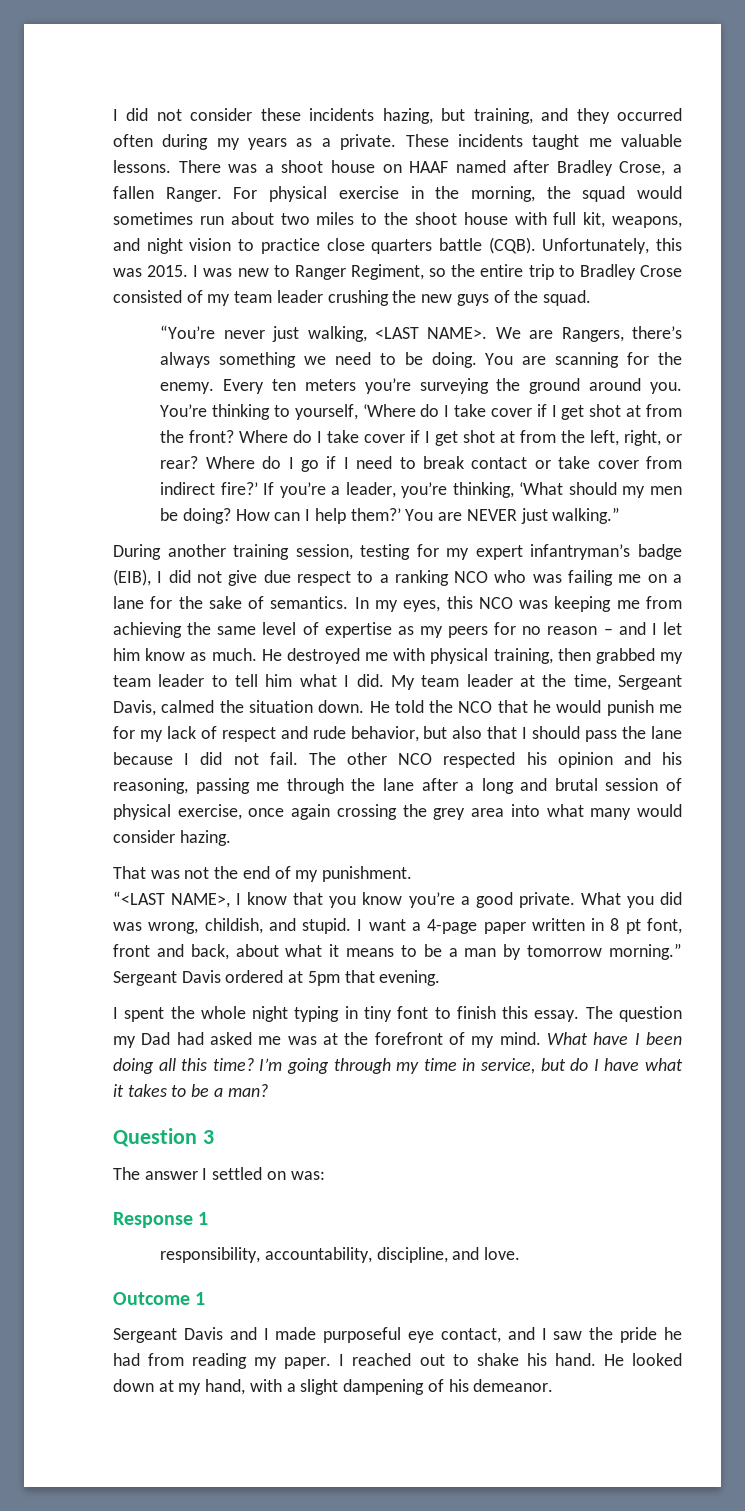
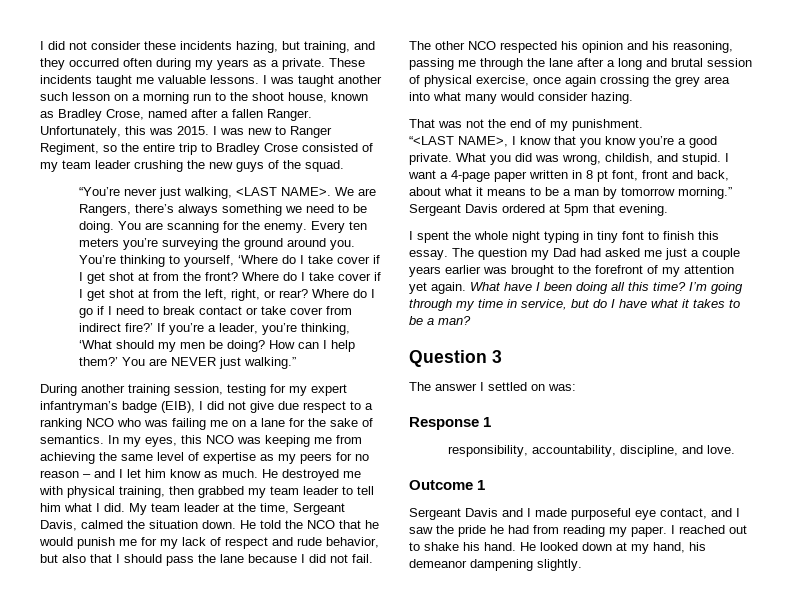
[178,160,682,176] [113,186,682,202] [113,212,682,228] [113,237,536,254] There was a shoot house on HAAF named after Bradley Crose, a fallen Ranger. For physical exercise in the morning, the squad would sometimes run about two miles to the shoot house with full kit, weapons, and night vision to practice close quarters battle (CQB). -> [263,75,382,87] [40,92,368,104] [40,109,312,121] I was taught another such lesson on a morning run to the shoot house, known as Bradley Crose, named after a fallen Ranger.
[287,1033,338,1045] was at -> [665,248,740,260] [409,265,569,277] just a couple years earlier was brought to
[499,1032,541,1045] mind. -> [684,265,734,274] [409,282,466,294] attention yet again.
[249,1379,554,1395] with a slight dampening of his demeanor. -> [689,542,706,551] [409,559,582,571] his demeanor dampening slightly.

